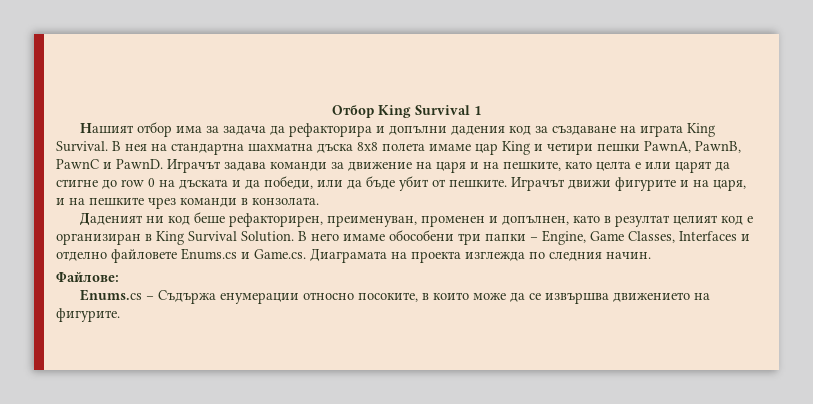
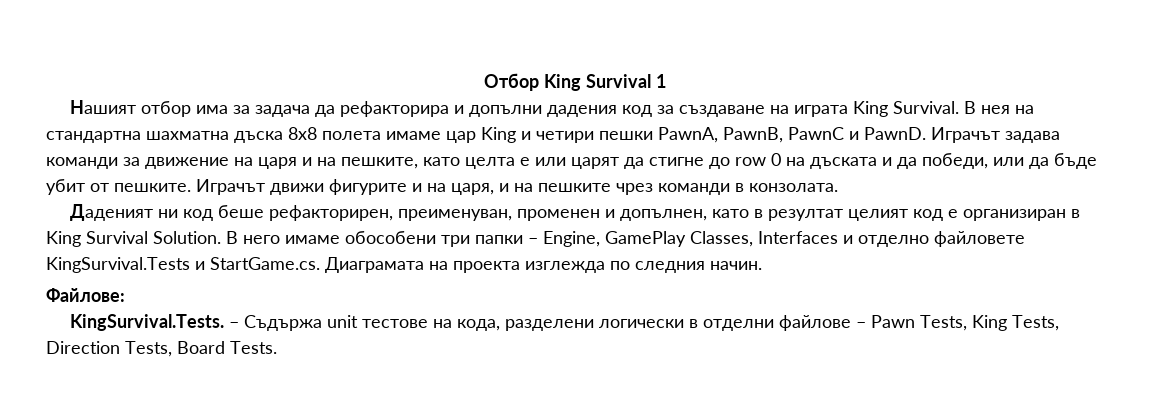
[590,231,624,241] Game -> [605,231,686,247] GamePlay
[181,248,306,260] Enums.cs и Game.cs. -> [46,257,320,273] KingSurvival.Tests и StartGame.cs.
[80,289,143,301] Enums.cs -> [70,314,225,331] KingSurvival.Tests.
[220,292,711,304] [56,308,120,322] енумерации относно посоките, в които може да се извършва движението на фигурите. -> [327,315,1060,331] [46,341,277,357] unit тестове на кода, разделени логически в отделни файлове – Pawn Tests, King Tests, Direction Tests, Board Tests.

